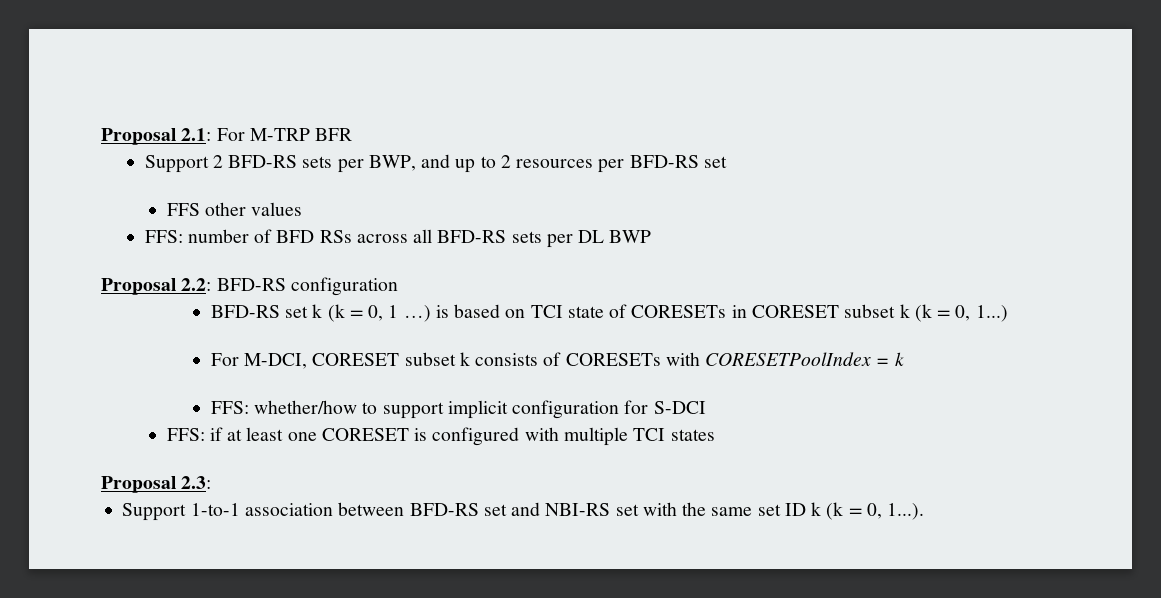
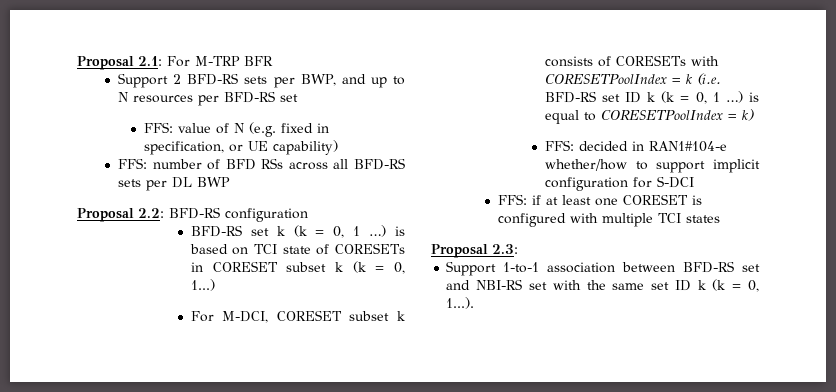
[500,155,511,168] 2 -> [118,92,129,102] N
[166,202,303,216] FFS other values -> [143,122,329,137] [143,140,338,155] FFS: value of N (e.g. fixed in specification, or UE capability)
[210,401,249,414] // FFS: -> [696,73,721,85] [544,91,759,104] [544,109,754,124] [544,140,727,152] (i.e. BFD-RS set ID k (k = 0, 1 …) is equal to CORESETPoolIndex = k) // FFS: decided in RAN1#104-e

